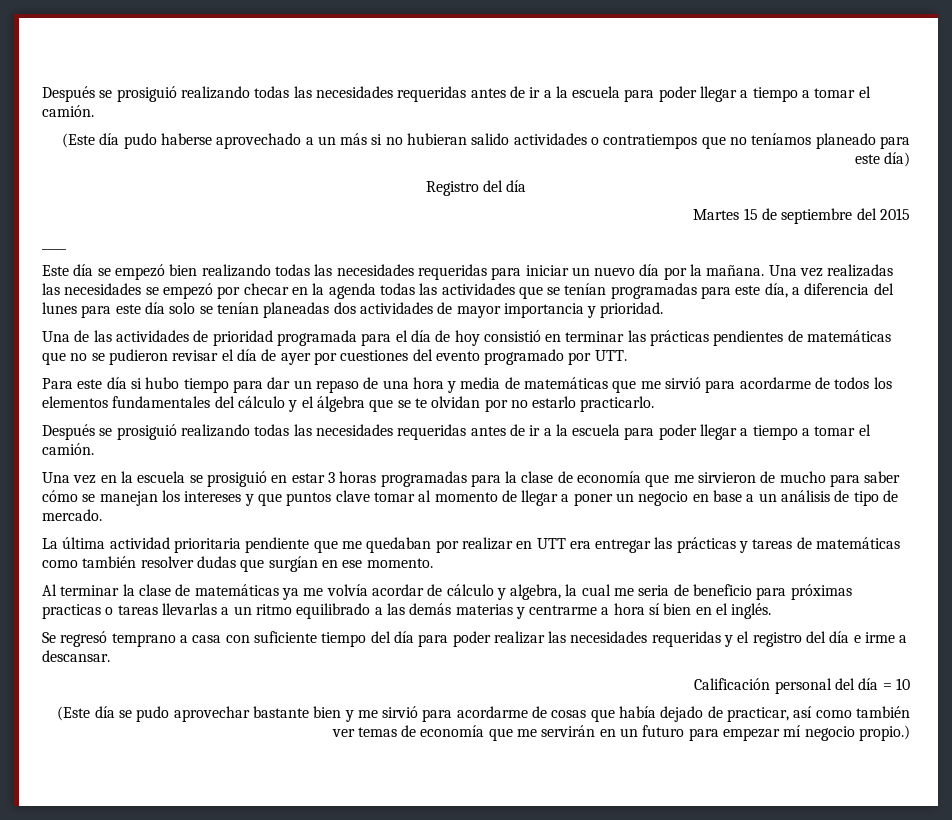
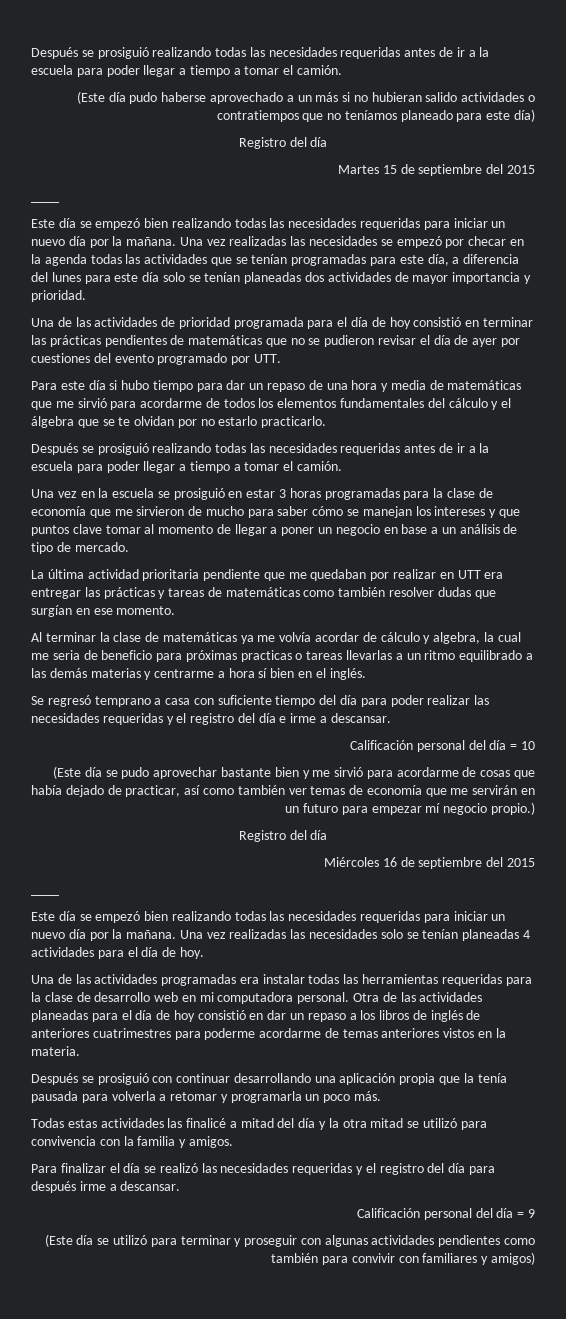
(911, 733) none -> [238,830,328,842] [324,857,535,869] [31,894,59,896] [31,911,506,923] [31,929,530,941] [31,947,204,959] [31,974,532,986] [31,992,483,1004] [31,1010,481,1022] [31,1028,506,1040] [31,1046,80,1056] [31,1073,507,1085] [31,1091,382,1103] [31,1118,487,1130] [31,1136,233,1148] [31,1163,495,1175] [31,1181,181,1193] [357,1208,535,1220] [44,1234,535,1247] [271,1252,535,1265] // Registro del día // Miércoles 16 de septiembre del 2015 // ____ // Este día se empezó bien realizando todas las necesidades requeridas para iniciar un nuevo día por la mañana. Una vez realizadas las necesidades solo se tenían planeadas 4 actividades para el día de hoy. // Una de las actividades programadas era instalar todas las herramientas requeridas para la clase de desarrollo web en mi computadora personal. Otra de las actividades planeadas para el día de hoy consistió en dar un repaso a los libros de inglés de anteriores cuatrimestres para poderme acordarme de temas anteriores vistos en la materia. // Después se prosiguió con continuar desarrollando una aplicación propia que la tenía pausada para volverla a retomar y programarla un poco más. // Todas estas actividades las finalicé a mitad del día y la otra mitad se utilizó para convivencia con la familia y amigos. // Para finalizar el día se realizó las necesidades requeridas y el registro del día para después irme a descansar. // Calificación personal del día = 9 // (Este día se utilizó para terminar y proseguir con algunas actividades pendientes como también para convivir con familiares y amigos)

